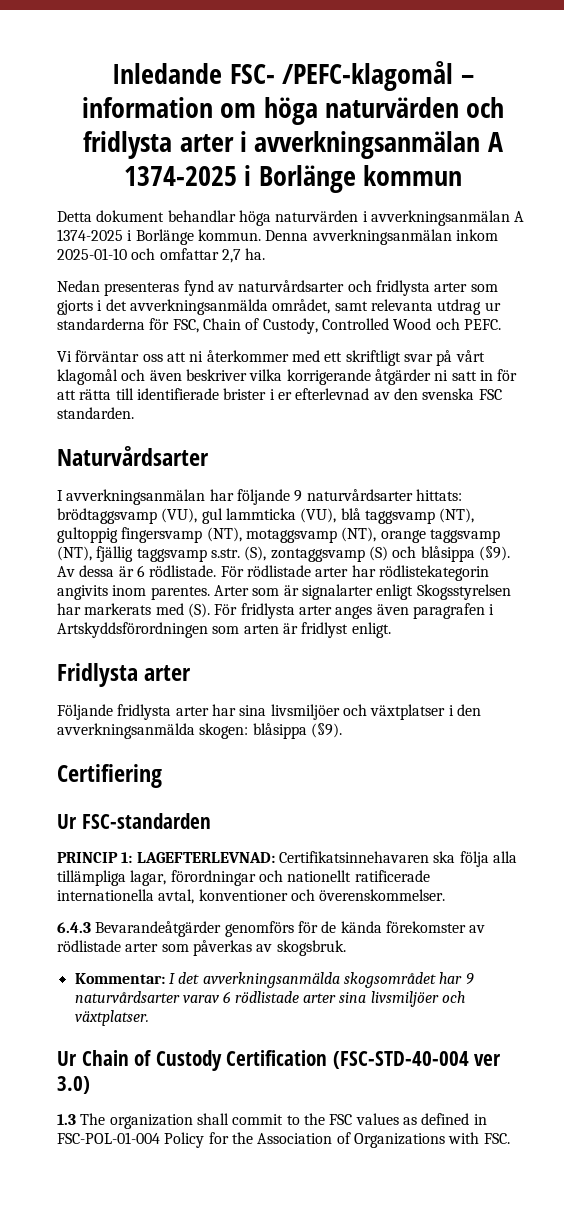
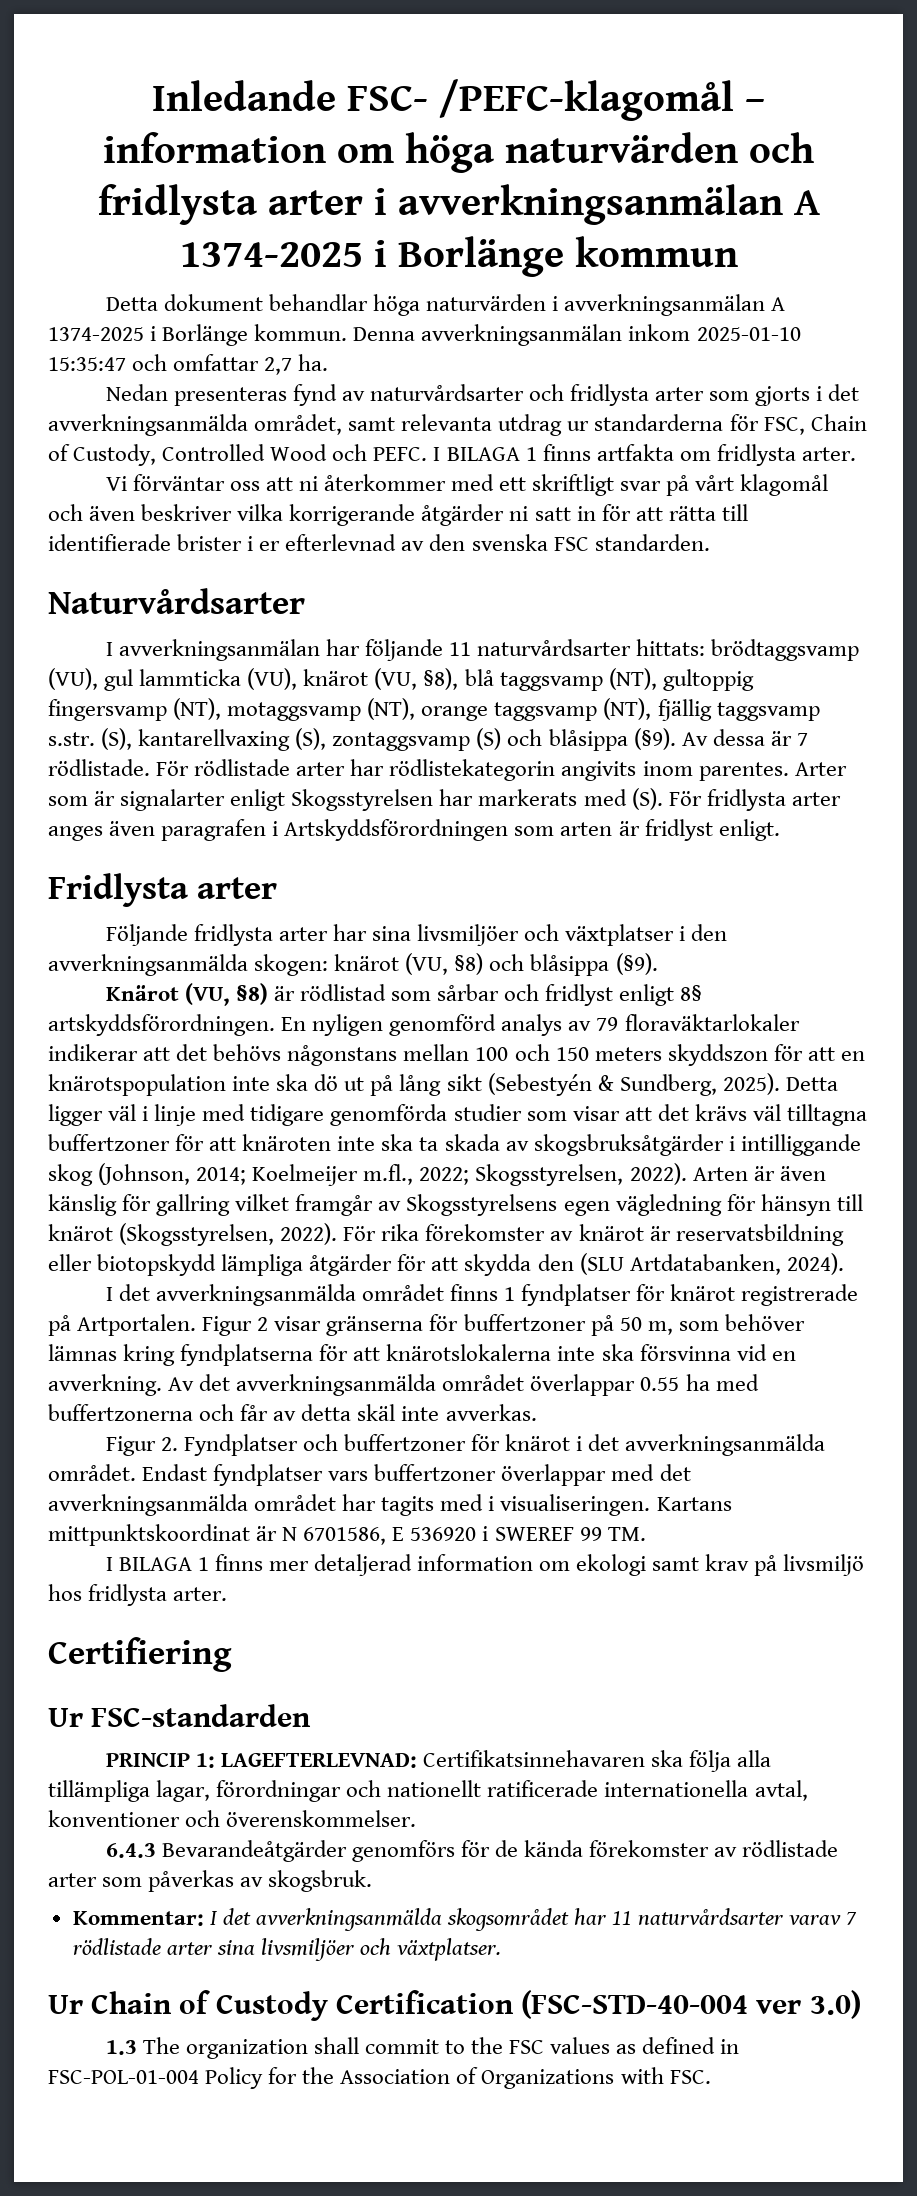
(127, 254) none -> [48,357,126,371] 15:35:47
(501, 324) none -> [433,444,856,466] I BILAGA 1 finns artfakta om fridlysta arter.
[294,490,303,502] 9 -> [448,642,471,656] 11
(337, 515) none -> [303,668,459,690] knärot (VU, §8),
(267, 553) none -> [138,728,327,751] kantarellvaxing (S),
[136,565,145,577] 6 -> [796,733,808,746] 7
[252,723,342,739] blåsippa (§9). -> [334,953,658,976] [105,983,703,1006] [48,1014,800,1036] [48,1044,865,1066] [48,1073,838,1096] [48,1104,868,1126] [48,1134,861,1156] [48,1163,826,1186] [48,1194,863,1216] [48,1223,844,1246] [48,1253,844,1276] [105,1284,859,1306] [48,1314,805,1336] [48,1344,796,1366] [48,1374,759,1396] [48,1404,537,1421] [105,1434,826,1456] [48,1464,691,1486] [48,1494,732,1516] [48,1524,646,1546] [105,1554,865,1576] [48,1584,228,1606] knärot (VU, §8) och blåsippa (§9). // Knärot (VU, §8) är rödlistad som sårbar och fridlyst enligt 8§ artskyddsförordningen. En nyligen genomförd analys av 79 floraväktarlokaler indikerar att det behövs någonstans mellan 100 och 150 meters skyddszon för att en knärotspopulation inte ska dö ut på lång sikt (Sebestyén & Sundberg, 2025). Detta ligger väl i linje med tidigare genomförda studier som visar att det krävs väl tilltagna buffertzoner för att knäroten inte ska ta skada av skogsbruksåtgärder i intilliggande skog (Johnson, 2014; Koelmeijer m.fl., 2022; Skogsstyrelsen, 2022). Arten är även känslig för gallring vilket framgår av Skogsstyrelsens egen vägledning för hänsyn till knärot (Skogsstyrelsen, 2022). För rika förekomster av knärot är reservatsbildning eller biotopskydd lämpliga åtgärder för att skydda den (SLU Artdatabanken, 2024). // I det avverkningsanmälda området finns 1 fyndplatser för knärot registrerade på Artportalen. Figur 2 visar gränserna för buffertzoner på 50 m, som behöver lämnas kring fyndplatserna för att knärotslokalerna inte ska försvinna vid en avverkning. Av det avverkningsanmälda området överlappar 0.55 ha med buffertzonerna och får av detta skäl inte avverkas. // Figur 2. Fyndplatser och buffertzoner för knärot i det avverkningsanmälda området. Endast fyndplatser vars buffertzoner överlappar med det avverkningsanmälda området har tagits med i visualiseringen. Kartans mittpunktskoordinat är N 6701586, E 536920 i SWEREF 99 TM. // I BILAGA 1 finns mer detaljerad information om ekologi samt krav på livsmiljö hos fridlysta arter.
[465,973,474,985] 9 -> [612,1911,633,1925] 11
[223,991,232,1003] 6 -> [846,1912,858,1925] 7

